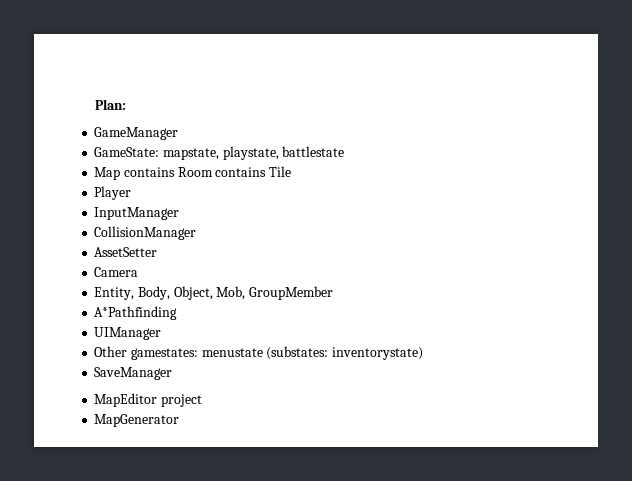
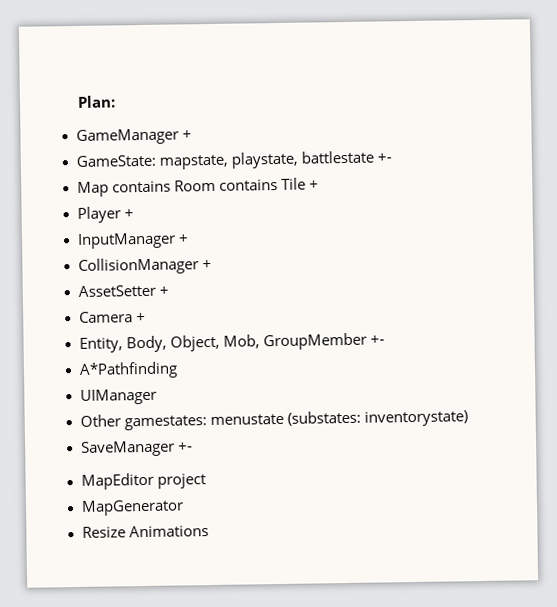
(179, 133) none -> [181,129,192,140] +
(345, 151) none -> [376,152,392,163] +-
(292, 171) none -> [308,179,319,190] +
(132, 193) none -> [123,208,134,219] +
(180, 213) none -> [177,233,189,244] +
(197, 233) none -> [201,258,212,270] +
(158, 252) none -> [158,285,169,296] +
(139, 272) none -> [135,311,146,323] +
(334, 293) none -> [369,334,385,345] +-
(173, 373) none -> [177,441,193,452] +-
(180, 420) none -> [81,525,209,538] // Resize Animations

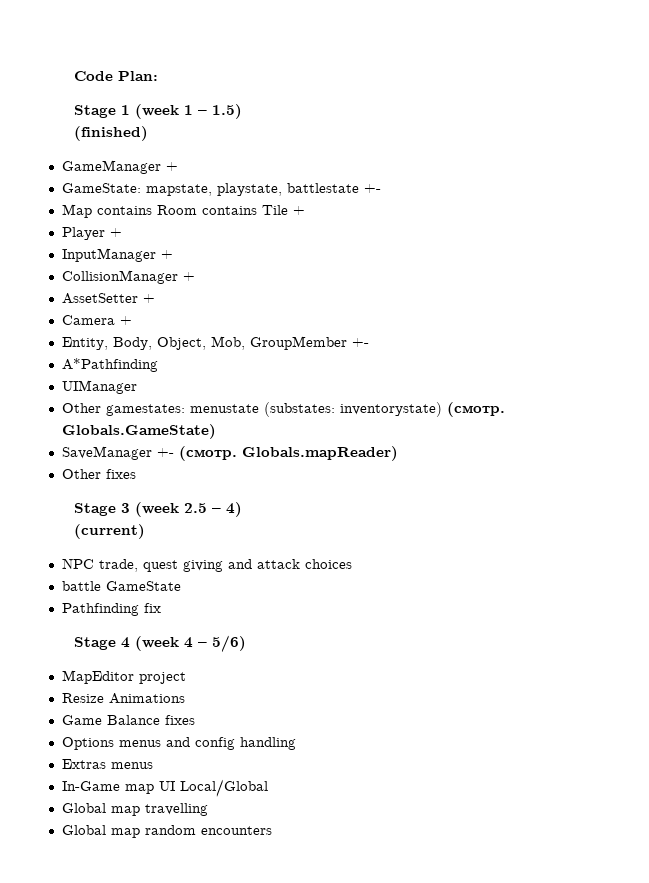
(77, 101) none -> [73,71,113,81] Code
(117, 101) none -> [73,104,242,119] [73,126,148,141] // Stage 1 (week 1 – 1.5) // (finished)
(468, 418) none -> [447,402,506,417] [62,424,217,439] (смотр. Globals.GameState)
(193, 446) none -> [179,446,399,461] [62,469,137,479] [73,502,242,517] [73,524,145,539] [62,558,353,572] [62,581,182,591] [62,603,162,616] [73,635,246,652] (смотр. Globals.mapReader) // Other fixes // Stage 3 (week 2.5 – 4) // (current) // NPC trade, quest giving and attack choices // battle GameState // Pathfinding fix // Stage 4 (week 4 – 5/6)
[80,499,184,516] // MapGenerator -> (187, 678) none
(209, 531) none -> [62,715,196,725] [62,737,297,750] [62,759,154,769] [62,779,269,797] [62,803,209,816] [62,825,273,838] // Game Balance fixes // Options menus and config handling // Extras menus // In-Game map UI Local/Global // Global map travelling // Global map random encounters

